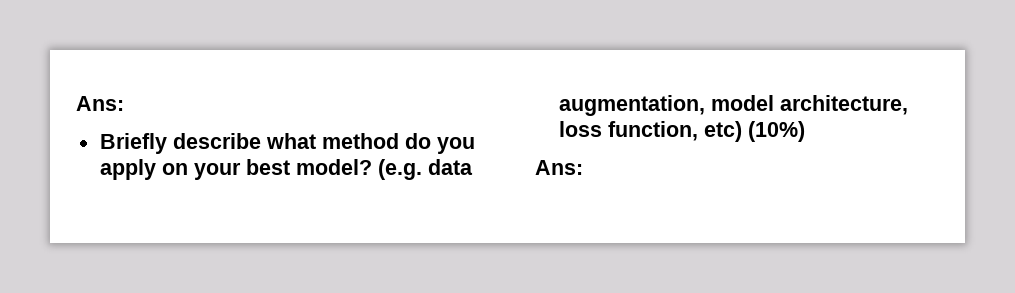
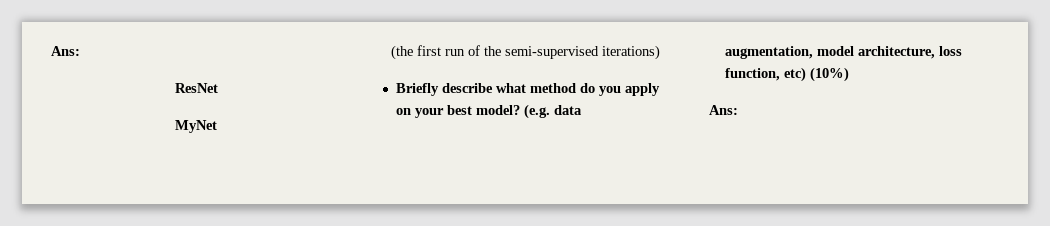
[76,96,124,111] Ans: -> [51,46,80,56] [174,83,218,93] [175,120,217,133] [390,45,660,60] Ans: // ResNet // MyNet // (the first run of the semi-supervised iterations)

